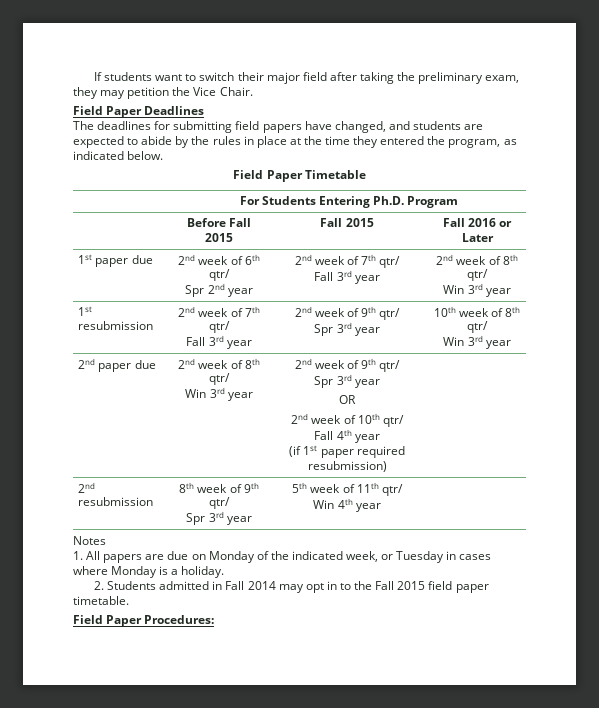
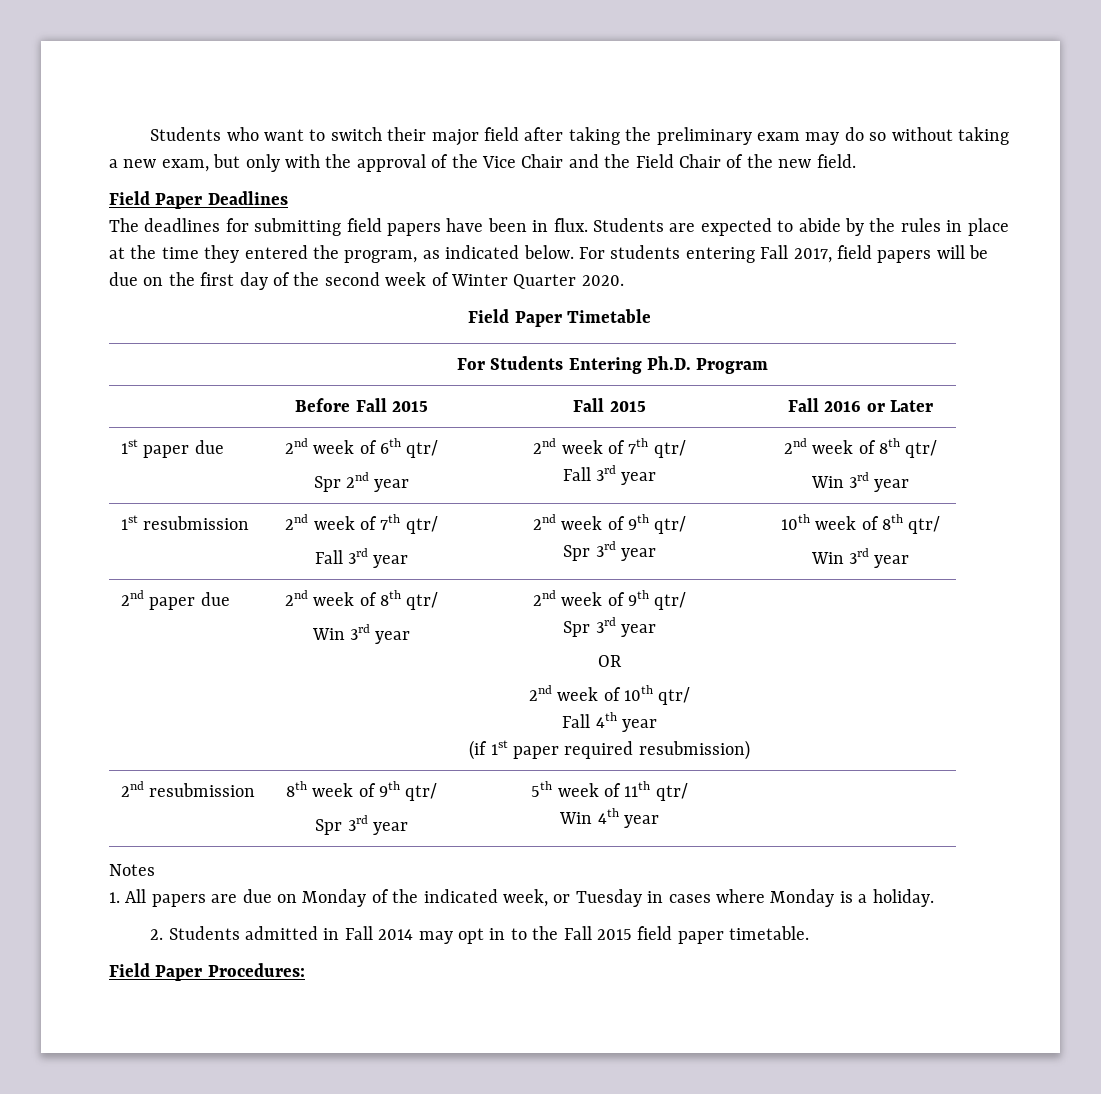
[94,72,153,81] If students -> [150,127,259,141] Students who
[485,75,520,83] [73,87,253,99] exam, they may petition the Vice Chair. -> [757,127,1010,145] [109,154,856,172] exam may do so without taking a new exam, but only with the approval of the Vice Chair and the Field Chair of the new field.
[334,121,461,133] changed, and students -> [487,218,664,232] been in flux. Students
(164, 155) none -> [578,245,989,263] [109,272,624,290] For students entering Fall 2017, field papers will be due on the first day of the second week of Winter Quarter 2020.

